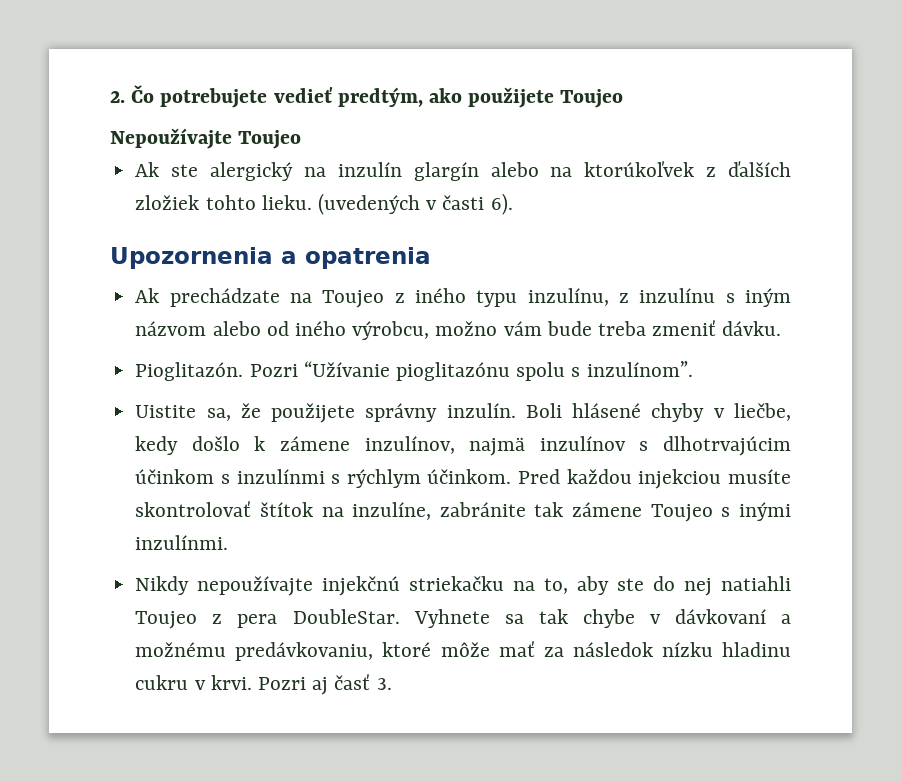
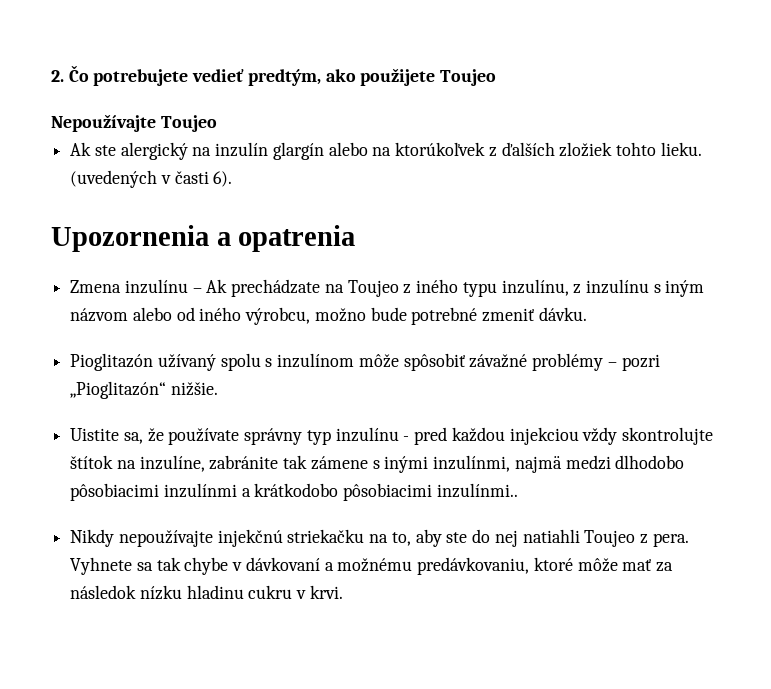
(431, 258) none -> [70,279,202,294] Zmena inzulínu –
[503,321,646,336] vám bude treba -> [370,307,478,325] bude potrebné
[135,361,693,381] [135,403,791,423] [135,436,791,456] [135,469,791,489] [135,501,252,517] Pioglitazón. Pozri “Užívanie pioglitazónu spolu s inzulínom”. // Uistite sa, že použijete správny inzulín. Boli hlásené chyby v liečbe, kedy došlo k zámene inzulínov, najmä inzulínov s dlhotrvajúcim účinkom s inzulínmi s rýchlym účinkom. Pred každou injekciou musíte skontrolovať -> [70,353,660,371] [70,381,218,399] [70,427,713,445] Pioglitazón užívaný spolu s inzulínom môže spôsobiť závažné problémy – pozri „Pioglitazón“ nižšie. // Uistite sa, že používate správny typ inzulínu - pred každou injekciou vždy skontrolujte
[650,504,713,522] Toujeo -> (368, 463) none
[135,535,229,550] inzulínmi. -> [433,455,685,473] [70,483,518,501] inzulínmi, najmä medzi dlhodobo pôsobiacimi inzulínmi a krátkodobo pôsobiacimi inzulínmi..
[237,609,400,628] pera DoubleStar. -> [652,533,689,547] pera.
[257,674,392,695] Pozri aj časť 3. -> (343, 592) none

